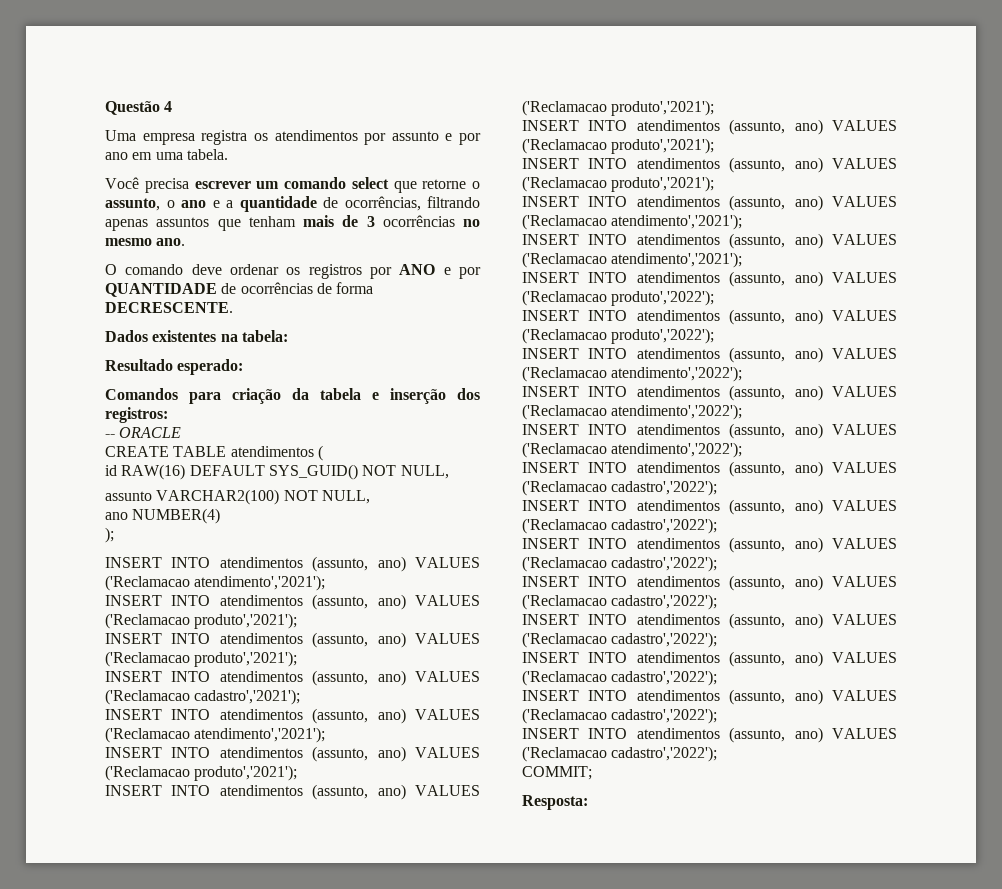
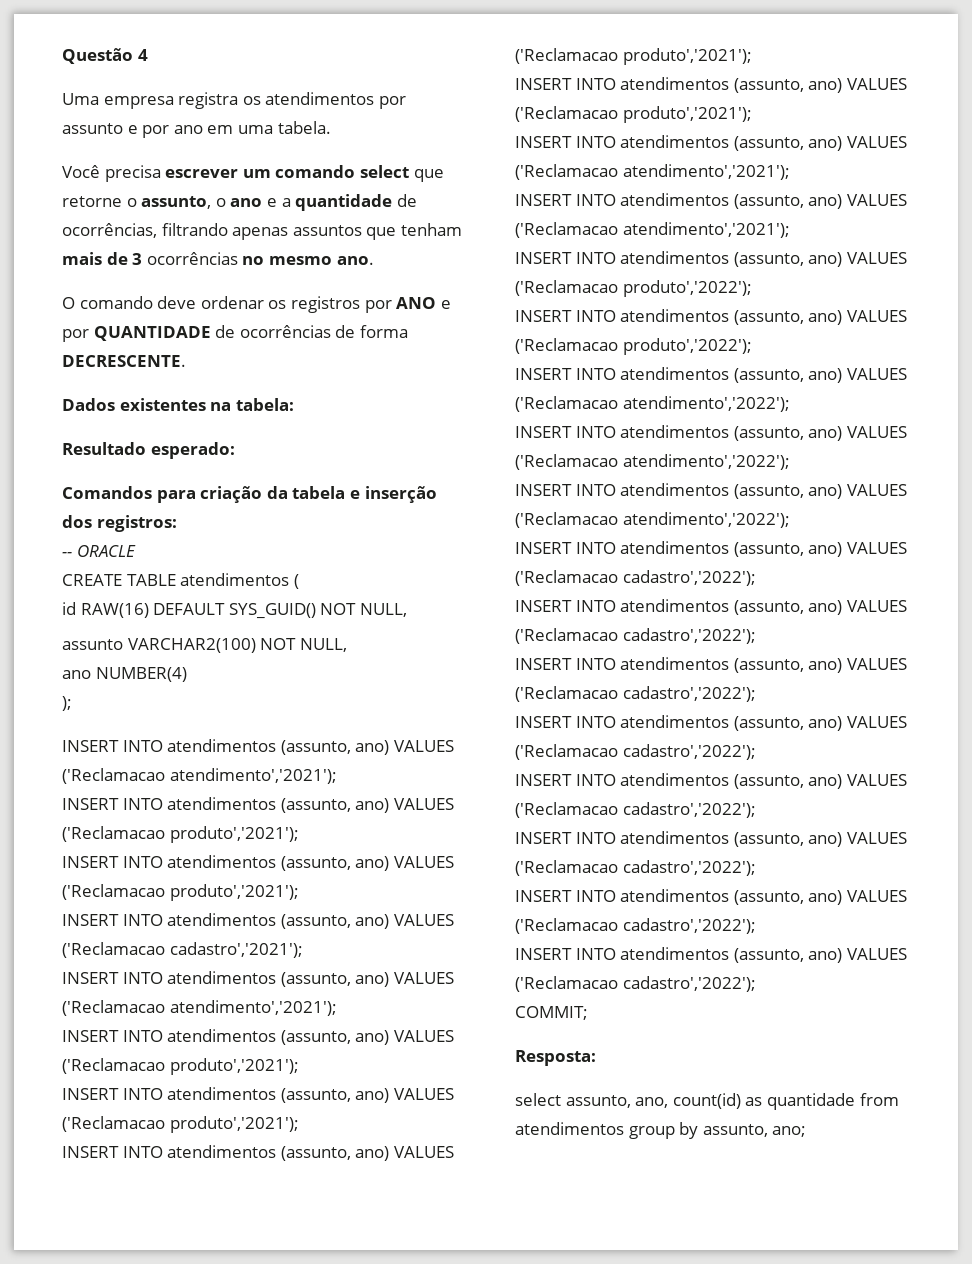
(588, 802) none -> [515,1093,899,1110] [515,1122,807,1139] // select assunto, ano, count(id) as quantidade from atendimentos group by assunto, ano;

